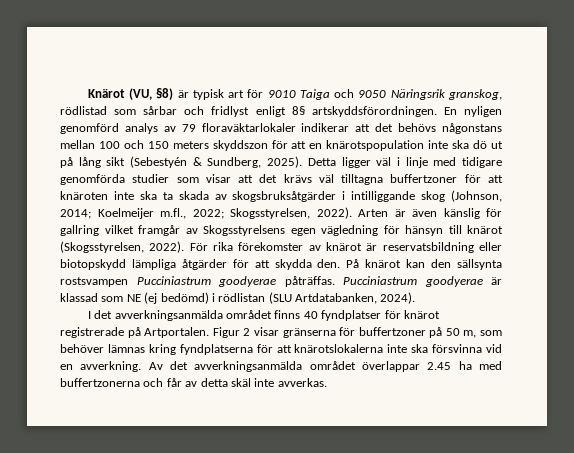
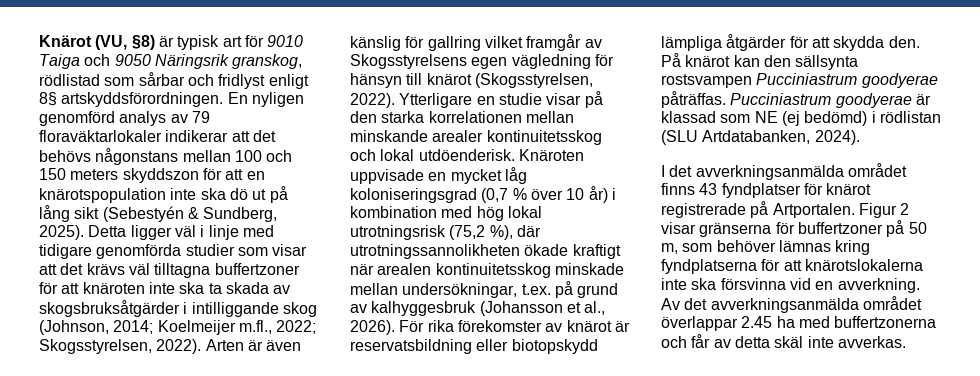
(185, 247) none -> [399,91,603,108] [350,111,574,123] [350,130,602,145] [350,149,584,161] [350,167,527,184] [350,186,616,203] [350,206,542,221] [350,225,541,240] [350,244,621,259] [350,263,624,278] [350,281,619,298] [350,301,606,316] [350,320,395,335] Ytterligare en studie visar på den starka korrelationen mellan minskande arealer kontinuitetsskog och lokal utdöenderisk. Knäroten uppvisade en mycket låg koloniseringsgrad (0,7 % över 10 år) i kombination med hög lokal utrotningsrisk (75,2 %), där utrotningssannolikheten ökade kraftigt när arealen kontinuitetsskog minskade mellan undersökningar, t.ex. på grund av kalhyggesbruk (Johansson et al., 2026).
[303,311,318,319] 40 -> [699,183,718,195] 43

